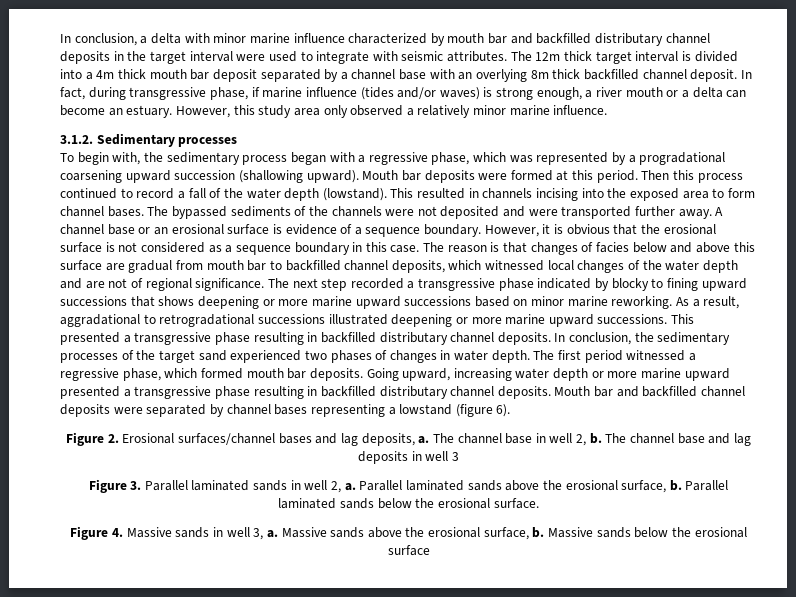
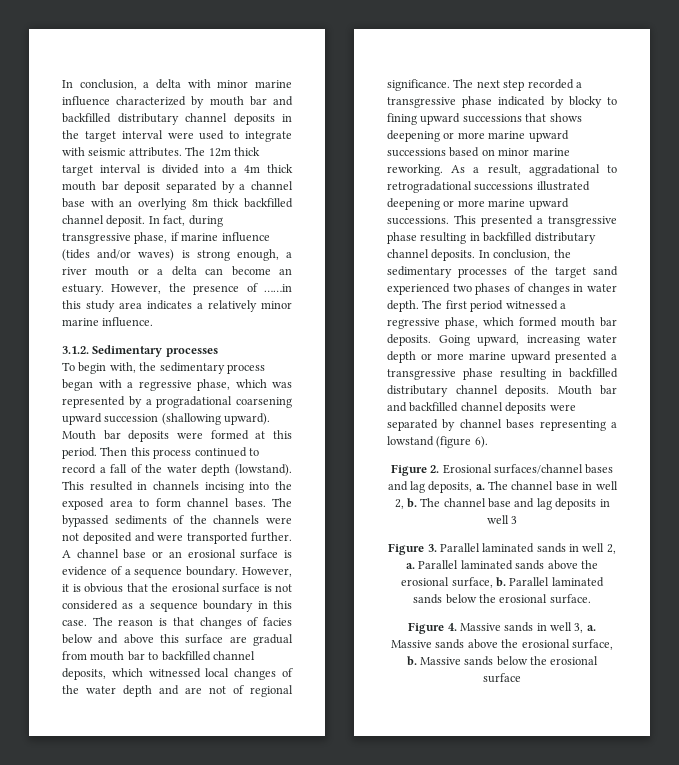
(230, 112) none -> [168,283,292,295] the presence of ……in
[323,105,404,118] only observed -> [147,300,192,310] indicates
[635,206,712,219] further away. -> [251,532,292,542] further.

